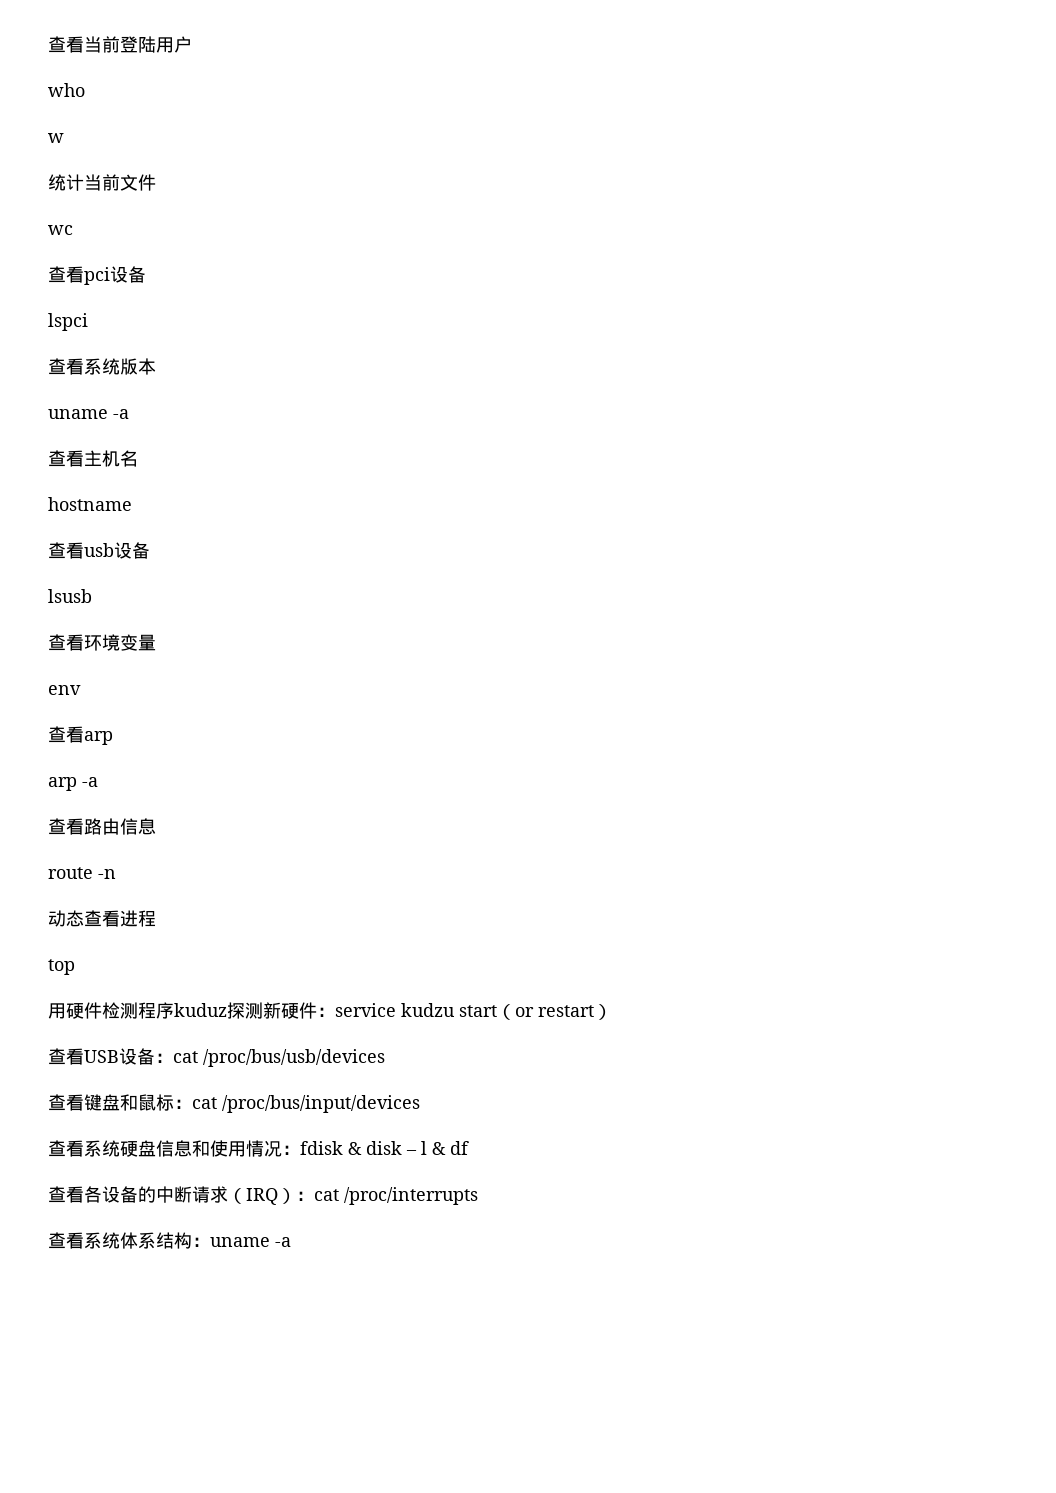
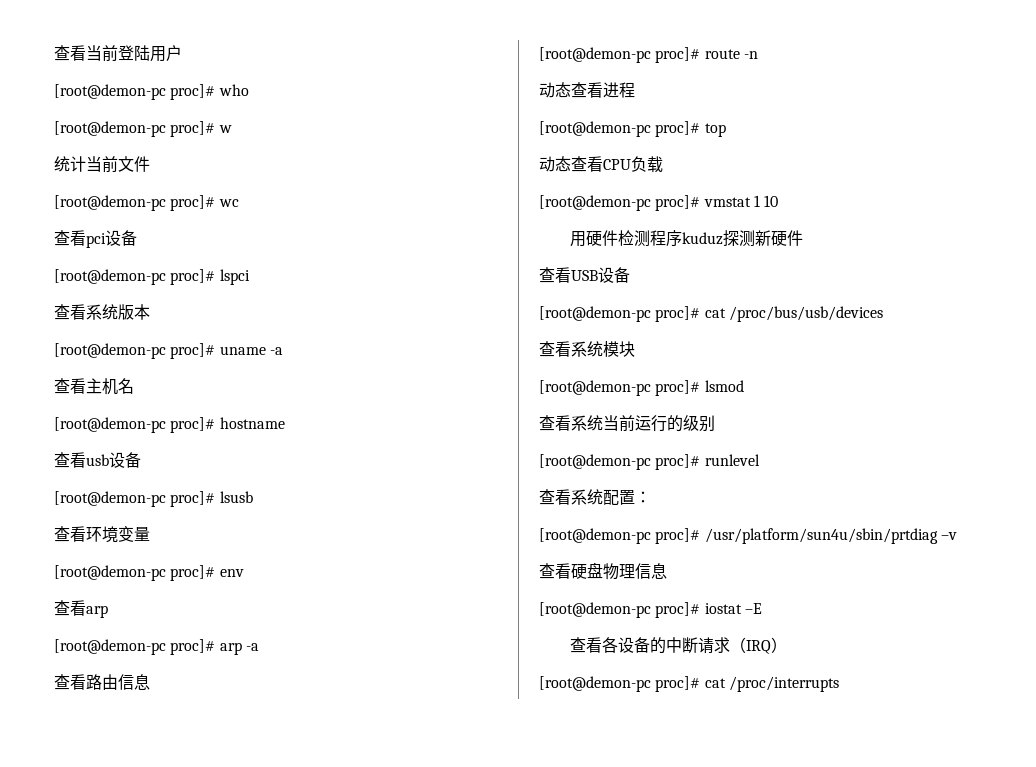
(192, 44) none -> [54,84,216,100] [root@demon-pc proc]#
(85, 90) none -> [54,121,216,137] [root@demon-pc proc]#
(156, 182) none -> [54,195,216,211] [root@demon-pc proc]#
(146, 274) none -> [54,269,216,285] [root@demon-pc proc]#
(156, 366) none -> [54,343,216,359] [root@demon-pc proc]#
(138, 458) none -> [54,417,216,433] [root@demon-pc proc]#
(150, 550) none -> [54,491,216,507] [root@demon-pc proc]#
(156, 642) none -> [54,565,216,581] [root@demon-pc proc]#
(113, 738) none -> [54,639,216,655] [root@demon-pc proc]#
(156, 826) none -> [539,47,701,63] [root@demon-pc proc]#
(156, 918) none -> [539,121,701,137] [root@demon-pc proc]#
(75, 967) none -> [539,156,663,173] [539,195,779,211] // 动态查看CPU负载 // [root@demon-pc proc]# vmstat 1 10
[317,1003,612,1020] ：service kudzu start（or restart） -> (803, 238) none
[155,1053,173,1063] ： -> [539,306,701,322] // [root@demon-pc proc]#
[84,1094,420,1113] [48,1140,469,1157] 键盘和鼠标：cat /proc/bus/input/devices // 查看系统硬盘信息和使用情况：fdisk & disk – l & df -> [571,341,635,357] [539,380,744,396] [539,415,715,432] [539,454,760,470] [539,489,651,505] [539,528,957,544] [539,562,667,580] [539,602,762,618] 系统模块 // [root@demon-pc proc]# lsmod // 查看系统当前运行的级别 // [root@demon-pc proc]# runlevel // 查看系统配置： // [root@demon-pc proc]# /usr/platform/sun4u/sbin/prtdiag –v // 查看硬盘物理信息 // [root@demon-pc proc]# iostat –E
[296,1191,314,1201] ： -> [539,676,701,692] // [root@demon-pc proc]#
[48,1232,291,1249] // 查看系统体系结构：uname -a -> (839, 684) none

